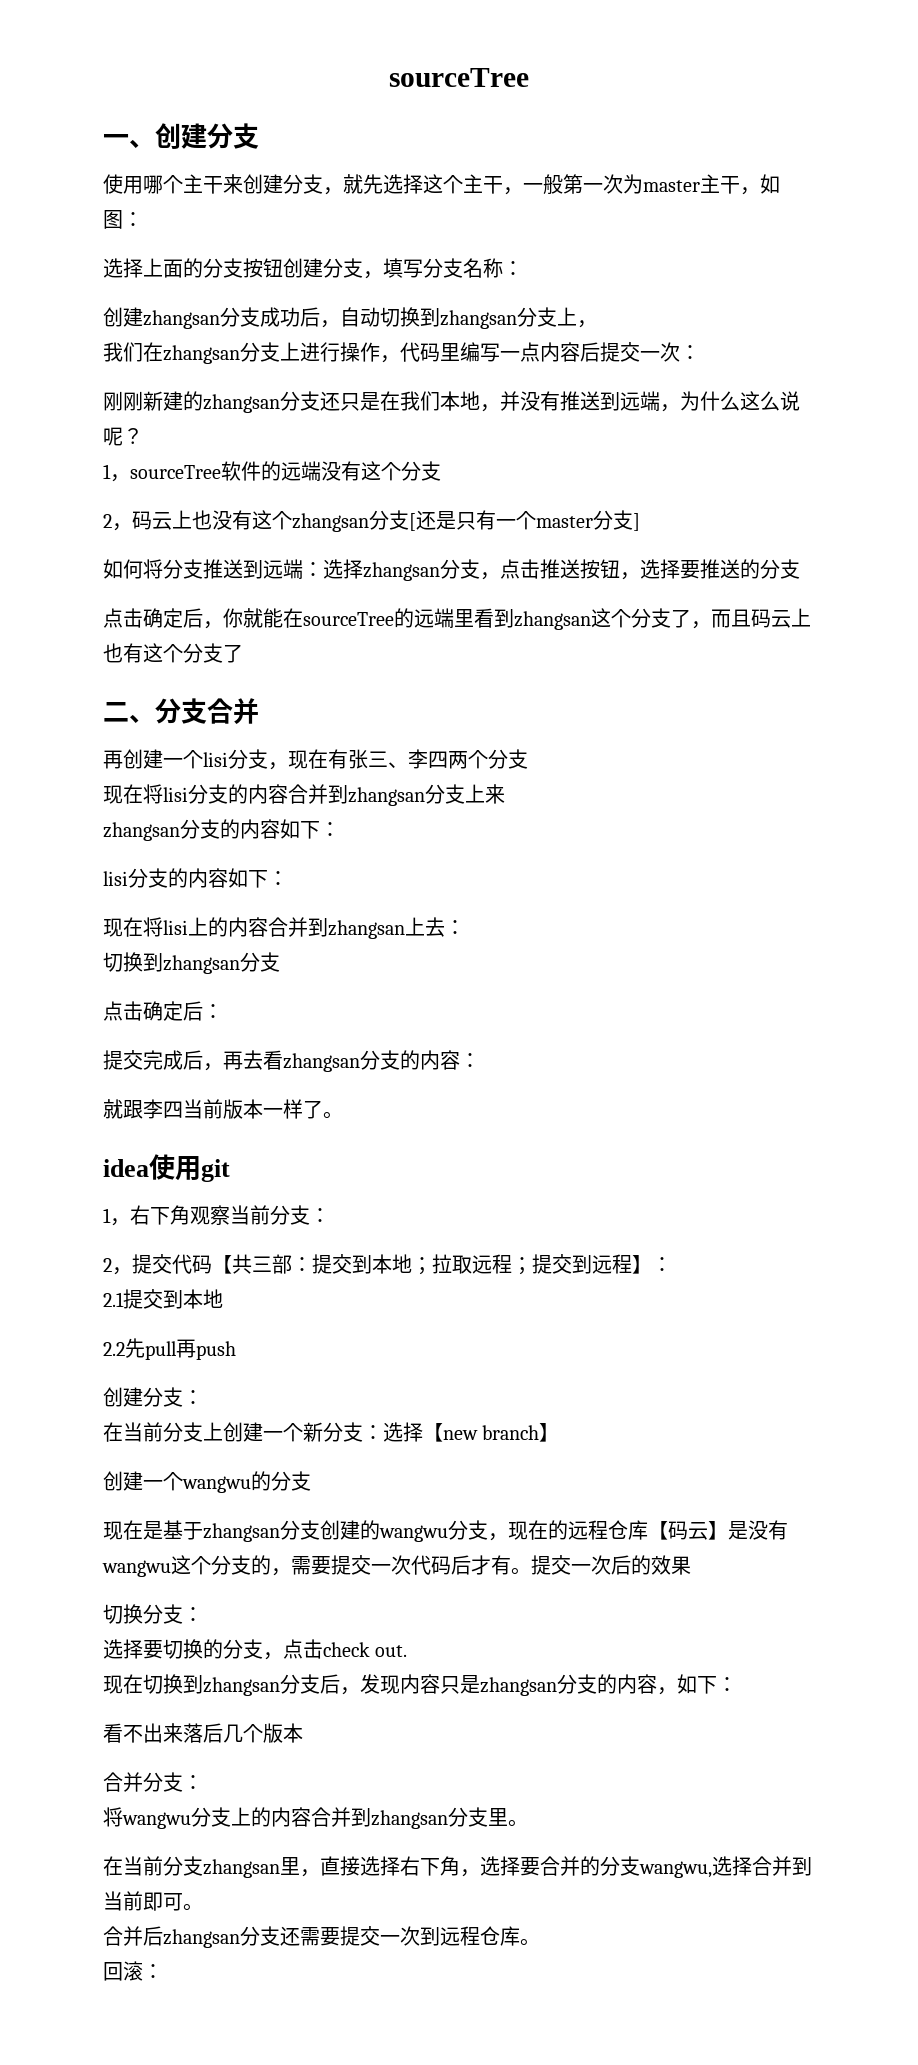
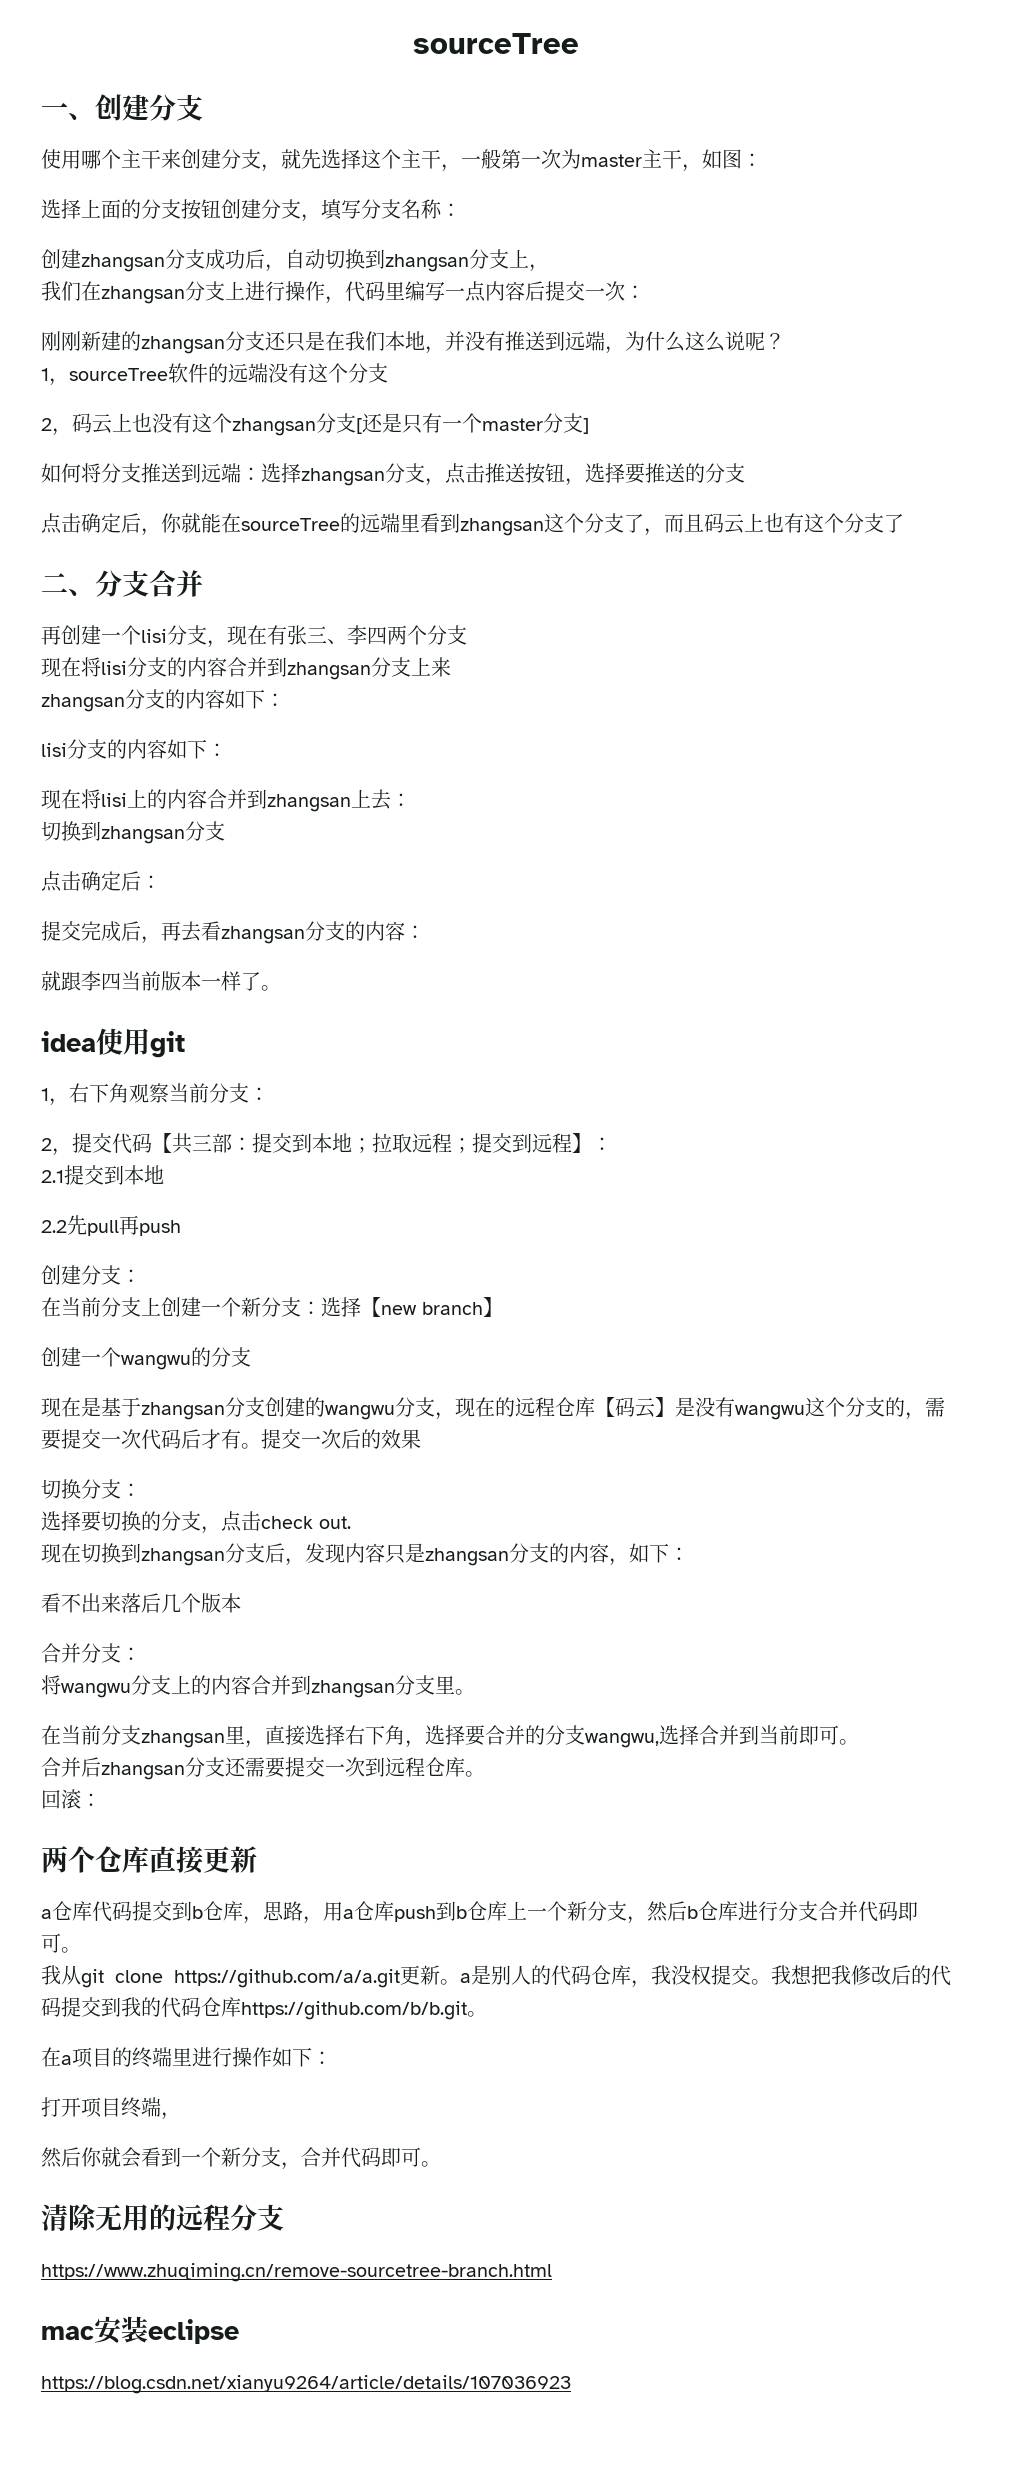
(163, 1971) none -> [41,1846,257,1874] [41,1901,918,1924] [41,1933,81,1953] [41,1965,951,1988] [41,1997,487,2020] [41,2047,332,2068] [41,2097,181,2120] [41,2147,441,2170] [41,2204,284,2231] [41,2263,552,2282] [41,2316,239,2344] [41,2375,571,2394] // 两个仓库直接更新 // a仓库代码提交到b仓库，思路，用a仓库push到b仓库上一个新分支，然后b仓库进行分支合并代码即可。 // 我从git clone https://github.com/a/a.git更新。a是别人的代码仓库，我没权提交。我想把我修改后的代码提交到我的代码仓库https://github.com/b/b.git。 // 在a项目的终端里进行操作如下： // 打开项目终端， // 然后你就会看到一个新分支，合并代码即可。 // 清除无用的远程分支 // https://www.zhuqiming.cn/remove-sourcetree-branch.html // mac安装eclipse // https://blog.csdn.net/xianyu9264/article/details/107036923

